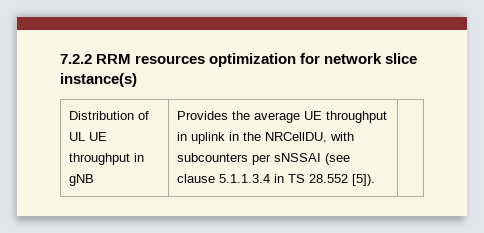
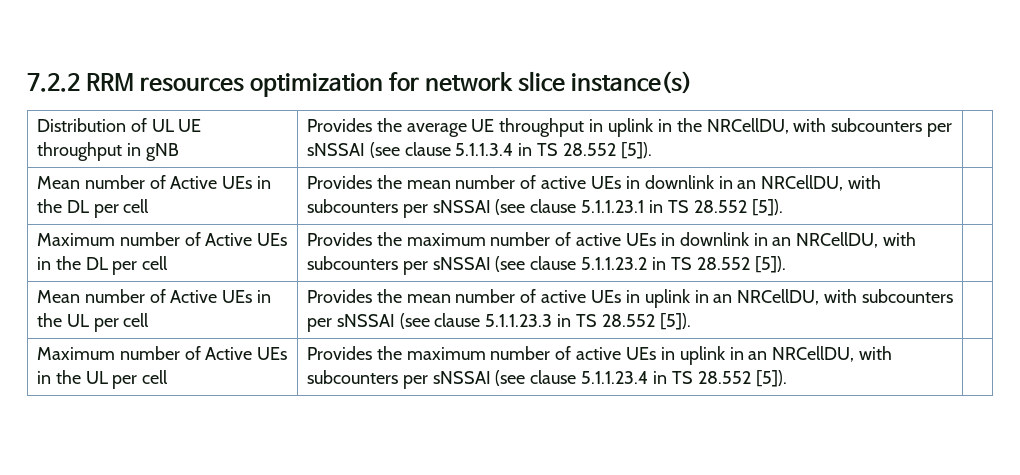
(376, 180) none -> [36,175,272,189] [36,199,150,218] [306,175,882,191] [306,199,783,218] [36,232,288,246] [36,256,169,275] [306,232,917,248] [306,256,786,275] [36,289,272,303] [36,313,150,332] [306,289,954,308] [306,313,691,332] [36,346,288,360] [36,370,169,389] [306,346,893,365] [306,370,787,389] // Mean number of Active UEs in the DL per cell | Provides the mean number of active UEs in downlink in an NRCellDU, with subcounters per sNSSAI (see clause 5.1.1.23.1 in TS 28.552 [5]). | // Maximum number of Active UEs in the DL per cell | Provides the maximum number of active UEs in downlink in an NRCellDU, with subcounters per sNSSAI (see clause 5.1.1.23.2 in TS 28.552 [5]). | // Mean number of Active UEs in the UL per cell | Provides the mean number of active UEs in uplink in an NRCellDU, with subcounters per sNSSAI (see clause 5.1.1.23.3 in TS 28.552 [5]). | // Maximum number of Active UEs in the UL per cell | Provides the maximum number of active UEs in uplink in an NRCellDU, with subcounters per sNSSAI (see clause 5.1.1.23.4 in TS 28.552 [5]). |

